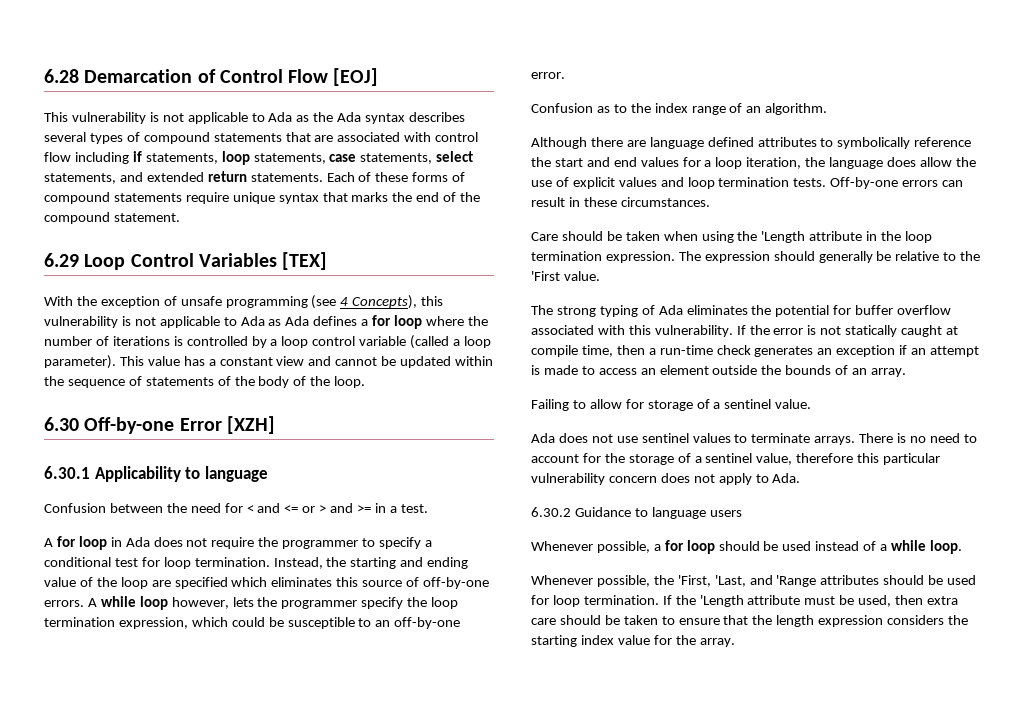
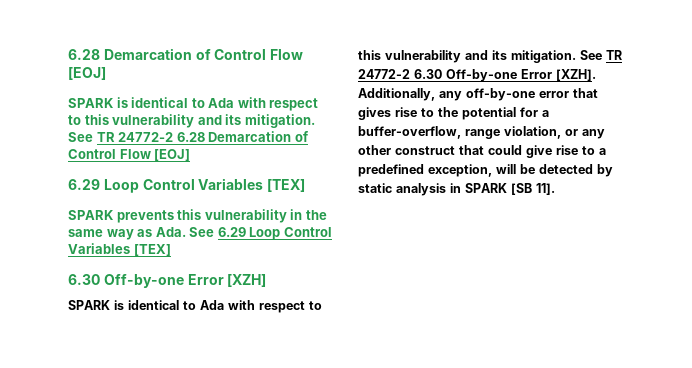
[44,68,379,86] [44,112,466,124] [44,132,479,144] [44,151,474,165] [44,171,466,184] [44,192,481,204] [44,212,180,224] [44,252,328,270] [44,295,444,309] [44,315,488,329] [44,335,491,349] [44,355,494,369] [44,376,366,388] [44,416,275,434] [44,466,268,482] [44,503,428,513] [44,536,432,550] [44,557,469,569] [44,577,490,589] [44,596,459,610] [44,617,461,629] [531,72,565,79] [531,103,828,115] [531,137,972,149] [531,157,976,169] [531,177,964,189] [531,197,710,207] [531,231,933,243] [531,251,981,263] [531,271,600,281] [531,305,952,317] [531,325,959,337] [531,345,980,357] [531,365,907,377] [531,399,812,411] [531,433,977,445] [531,453,941,465] [531,473,801,485] [531,507,742,519] [531,540,962,554] [531,575,977,587] [531,595,959,607] [531,615,969,627] [531,635,735,647] 6.28 Demarcation of Control Flow [EOJ] // This vulnerability is not applicable to Ada as the Ada syntax describes several types of compound statements that are associated with control flow including if statements, loop statements, case statements, select statements, and extended return statements. Each of these forms of compound statements require unique syntax that marks the end of the compound statement. // 6.29 Loop Control Variables [TEX] // With the exception of unsafe programming (see 4 Concepts), this vulnerability is not applicable to Ada as Ada defines a for loop where the number of iterations is controlled by a loop control variable (called a loop parameter). This value has a constant view and cannot be updated within the sequence of statements of the body of the loop. // 6.30 Off-by-one Error [XZH] // 6.30.1 Applicability to language // Confusion between the need for < and <= or > and >= in a test. // A for loop in Ada does not require the programmer to specify a conditional test for loop termination. Instead, the starting and ending value of the loop are specified which eliminates this source of off-by-one errors. A while loop however, lets the programmer specify the loop termination expression, which could be susceptible to an off-by-one error. // Confusion as to the index range of an algorithm. // Although there are language defined attributes to symbolically reference the start and end values for a loop iteration, the language does allow the use of explicit values and loop termination tests. Off-by-one errors can result in these circumstances. // Care should be taken when using the 'Length attribute in the loop termination expression. The expression should generally be relative to the 'First value. // The strong typing of Ada eliminates the potential for buffer overflow associated with this vulnerability. If the error is not statically caught at compile time, then a run-time check generates an exception if an attempt is made to access an element outside the bounds of an array. // Failing to allow for storage of a sentinel value. // Ada does not use sentinel values to terminate arrays. There is no need to account for the storage of a sentinel value, therefore this particular vulnerability concern does not apply to Ada. // 6.30.2 Guidance to language users // Whenever possible, a for loop should be used instead of a while loop. // Whenever possible, the 'First, 'Last, and 'Range attributes should be used for loop termination. If the 'Length attribute must be used, then extra care should be taken to ensure that the length expression considers the starting index value for the array. -> [68,48,304,60] [68,67,106,80] [68,97,319,111] [68,114,315,128] [68,131,309,142] [68,149,191,161] [68,178,306,193] [68,209,327,223] [68,227,332,240] [68,243,171,256] [68,274,267,288] [68,300,322,313] [358,50,622,63] [358,69,596,82] [358,88,598,101] [358,107,549,120] [358,126,605,139] [358,145,606,158] [358,164,613,177] [358,183,555,196] 6.28 Demarcation of Control Flow [EOJ] // SPARK is identical to Ada with respect to this vulnerability and its mitigation. See TR 24772-2 6.28 Demarcation of Control Flow [EOJ] // 6.29 Loop Control Variables [TEX] // SPARK prevents this vulnerability in the same way as Ada. See 6.29 Loop Control Variables [TEX] // 6.30 Off-by-one Error [XZH] // SPARK is identical to Ada with respect to this vulnerability and its mitigation. See TR 24772-2 6.30 Off-by-one Error [XZH]. Additionally, any off-by-one error that gives rise to the potential for a buffer-overflow, range violation, or any other construct that could give rise to a predefined exception, will be detected by static analysis in SPARK [SB 11].

